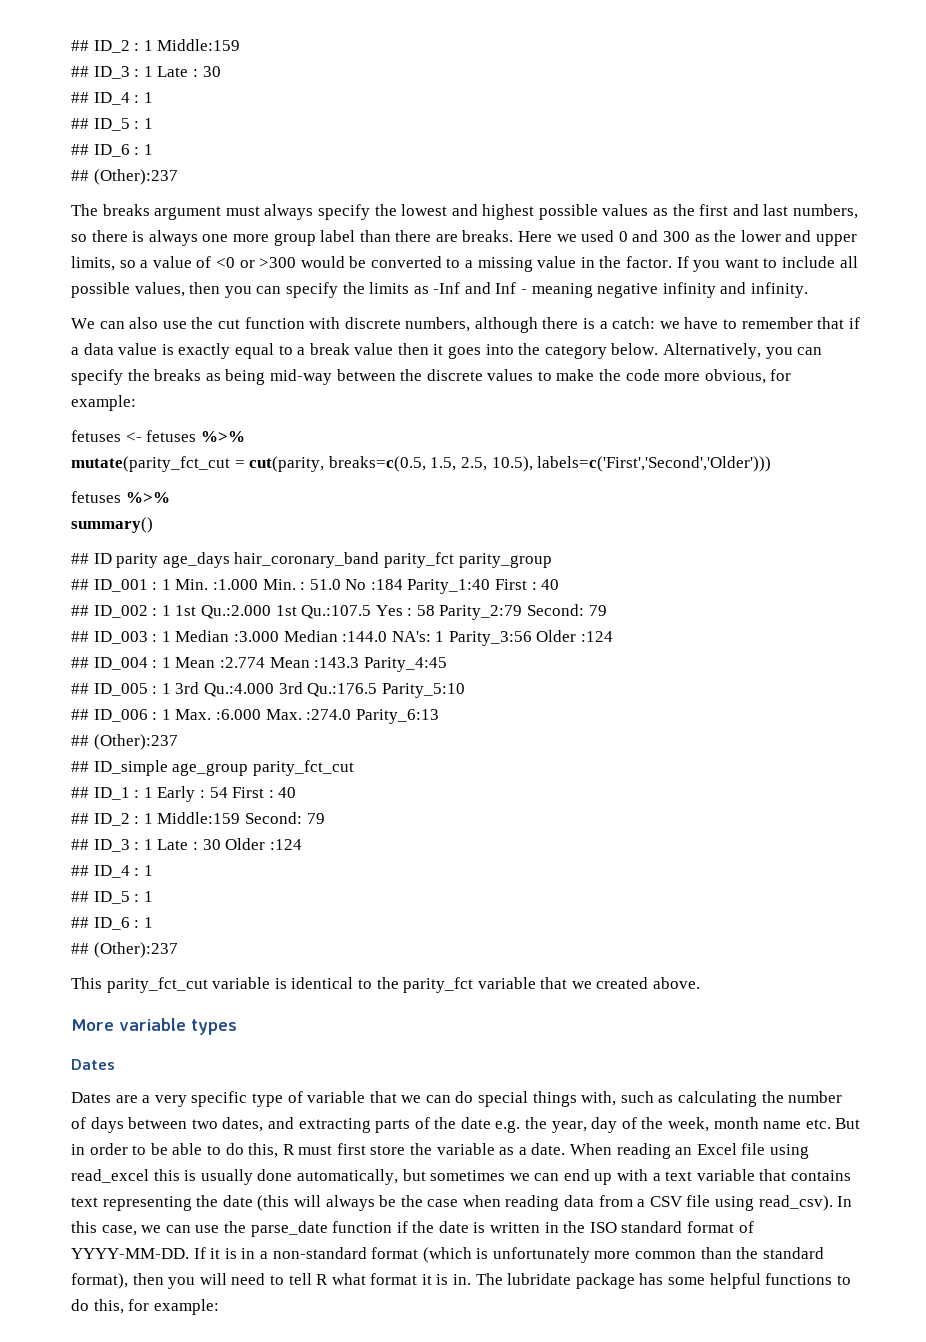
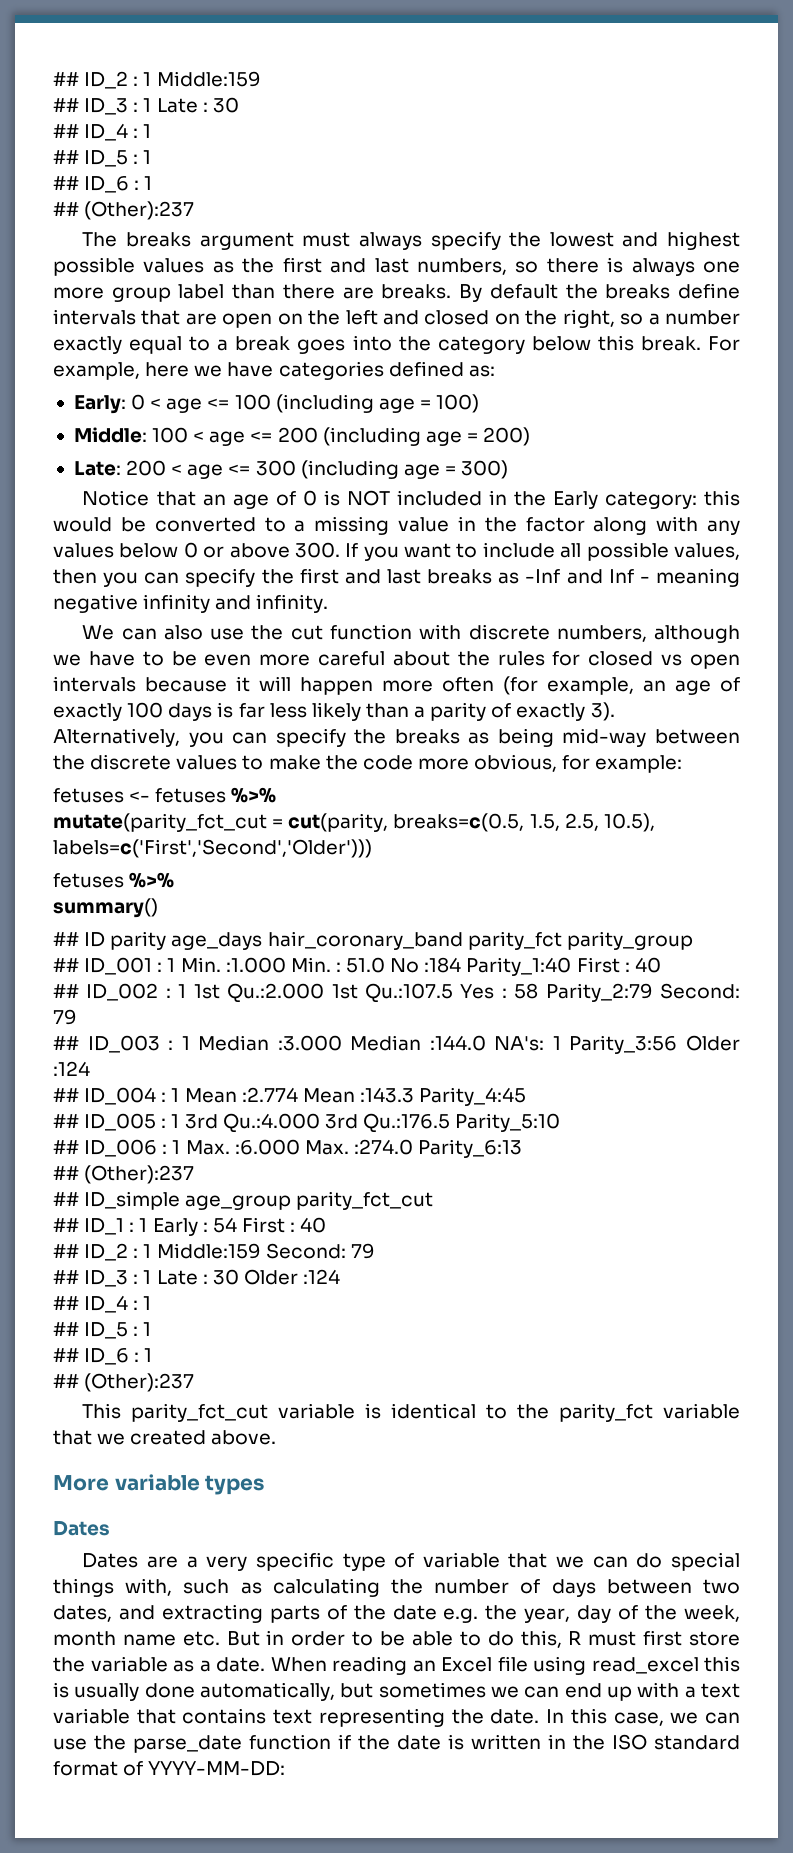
[518,230,857,246] [71,256,297,271] Here we used 0 and 300 as the lower and upper limits, so a value of <0 or >300 -> [459,283,741,302] [53,309,741,328] [53,335,741,354] [53,361,495,380] [73,394,480,414] [73,427,531,446] [73,460,509,479] [82,490,740,509] By default the breaks define intervals that are open on the left and closed on the right, so a number exactly equal to a break goes into the category below this break. For example, here we have categories defined as: // Early: 0 < age <= 100 (including age = 100) // Middle: 100 < age <= 200 (including age = 200) // Late: 200 < age <= 300 (including age = 300) // Notice that an age of 0 is NOT included in the Early category: this
[626,256,673,268] factor. -> [525,516,740,535] [53,542,340,558] factor along with any values below 0 or above 300.
[369,282,410,294] limits -> [299,568,493,584] first and last breaks
[542,317,860,329] [71,343,659,359] there is a catch: we have to remember that if a data value is exactly equal to a break value then it goes into the category below. -> [53,651,740,669] [53,676,740,695] [53,702,615,721] we have to be even more careful about the rules for closed vs open intervals because it will happen more often (for example, an age of exactly 100 days is far less likely than a parity of exactly 3).
[222,1195,833,1211] date (this will always be the case when reading data from a CSV file using read_csv). -> [490,1709,540,1724] date.
[71,1247,824,1263] [71,1273,851,1289] [71,1299,219,1315] YYYY-MM-DD. If it is in a non-standard format (which is unfortunately more common than the standard format), then you will need to tell R what format it is in. The lubridate package has some helpful functions to do this, for example: -> [148,1761,286,1776] YYYY-MM-DD:

